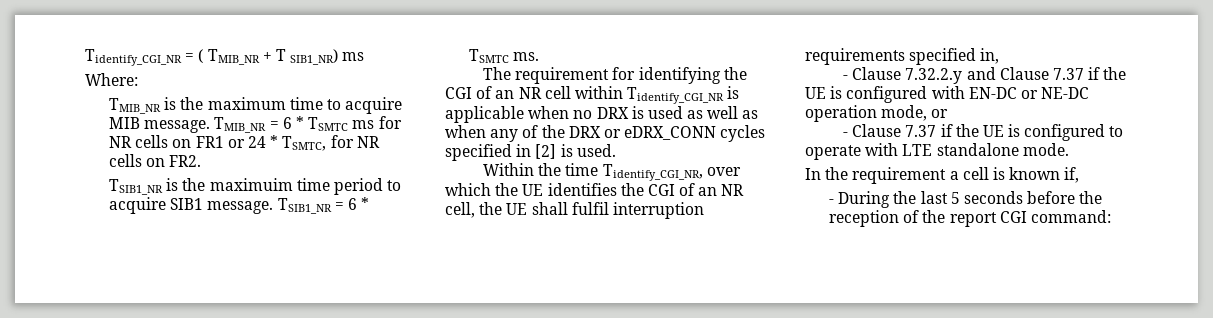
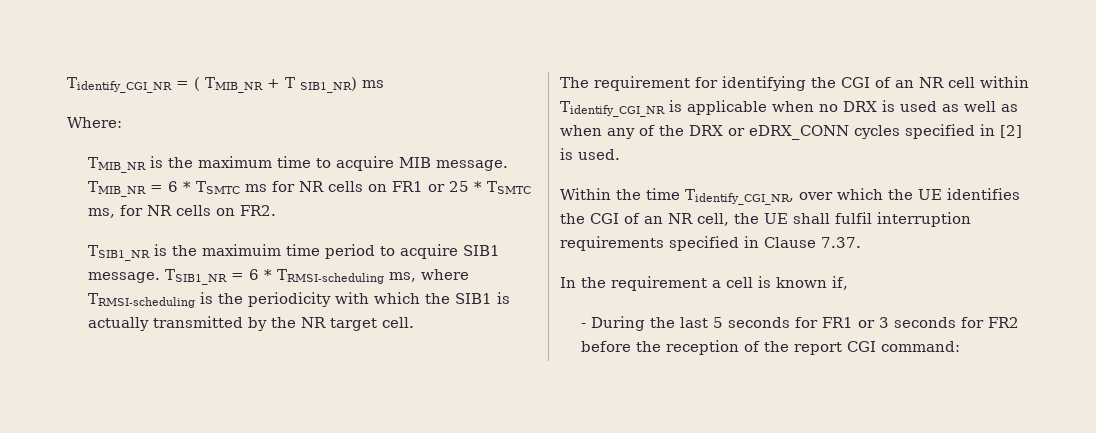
[247,135,327,151] 24 * TSMTC, -> [448,181,531,194] [87,208,115,218] 25 * TSMTC ms,
[469,49,540,63] TSMTC ms. -> [276,269,469,284] [87,292,510,308] [87,316,414,331] TRMSI-scheduling ms, where TRMSI-scheduling is the periodicity with which the SIB1 is actually transmitted by the NR target cell.
[980,48,1000,64] [842,67,1127,84] [805,86,1090,103] [805,105,949,122] [842,124,1124,141] [805,143,1069,160] in, // - Clause 7.32.2.y and Clause 7.37 if the UE is configured with EN-DC or NE-DC operation mode, or // - Clause 7.37 if the UE is configured to operate with LTE standalone mode. -> [744,236,861,248] in Clause 7.37.
(1023, 197) none -> [794,317,1019,328] for FR1 or 3 seconds for FR2

